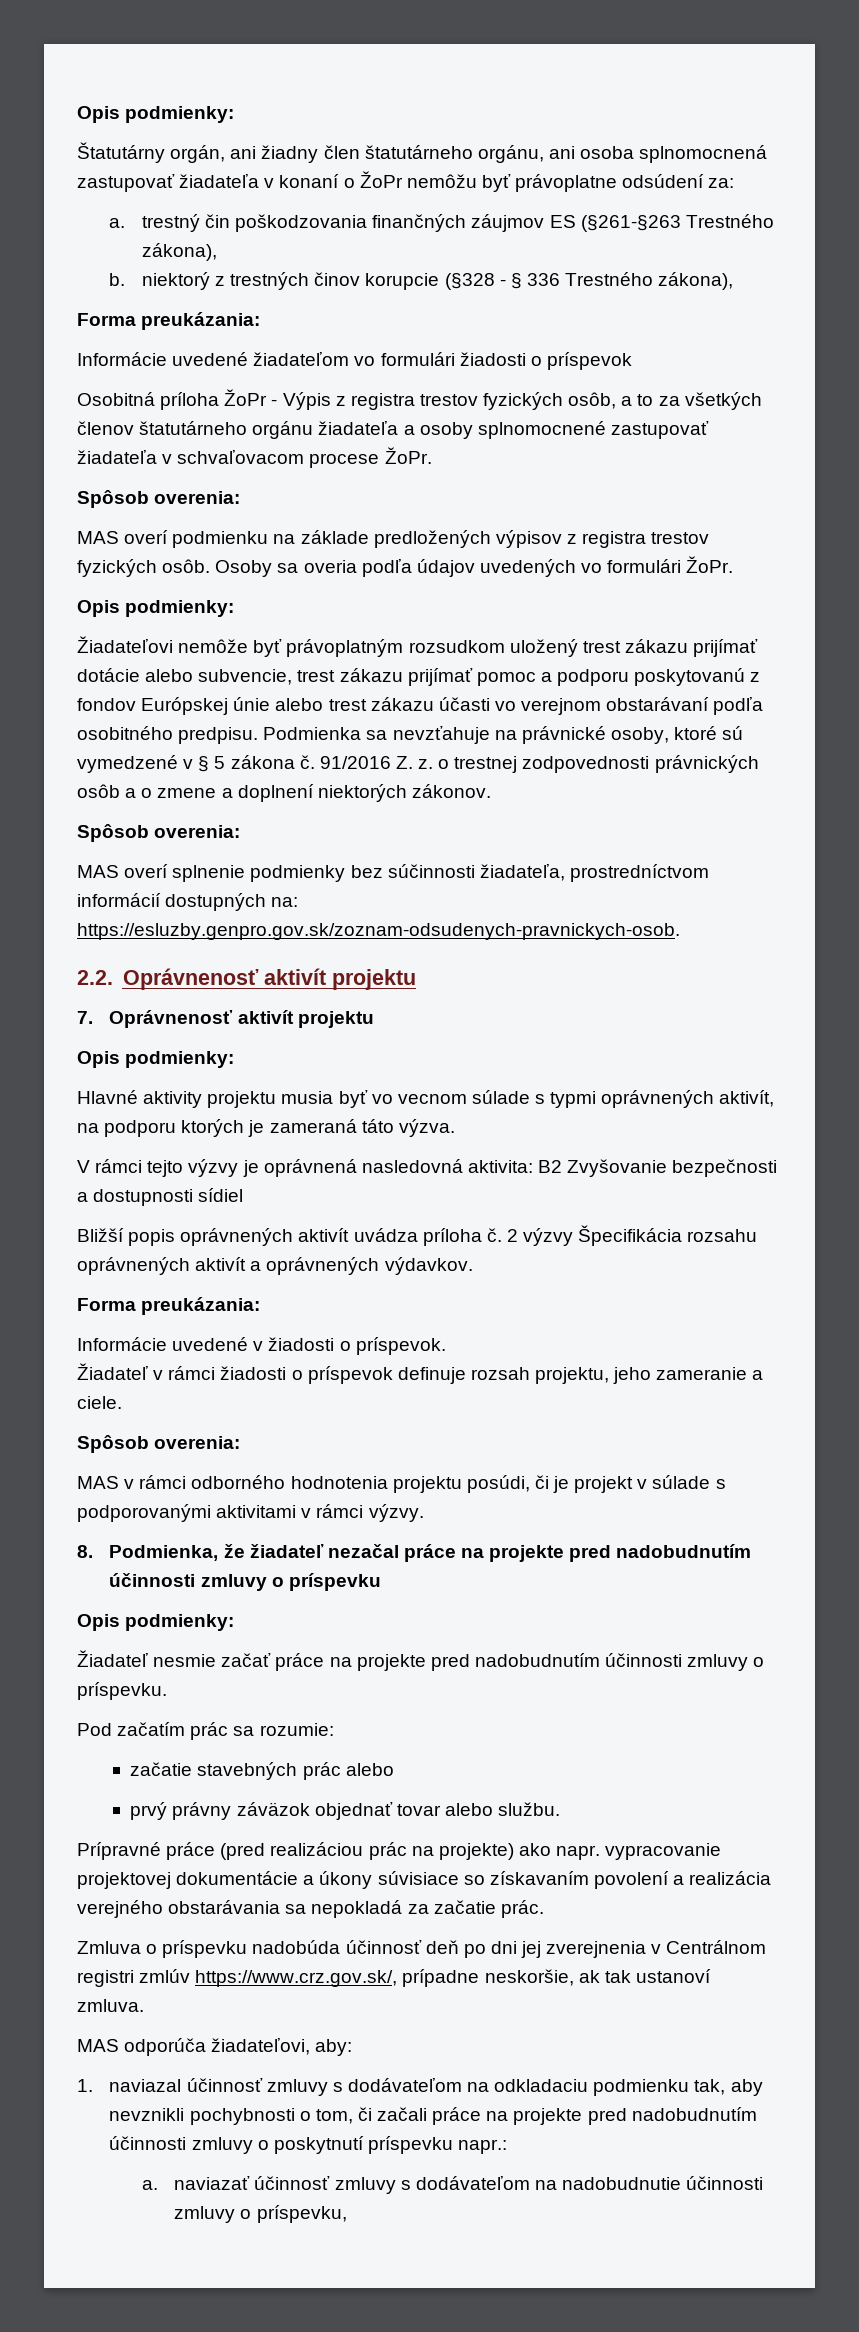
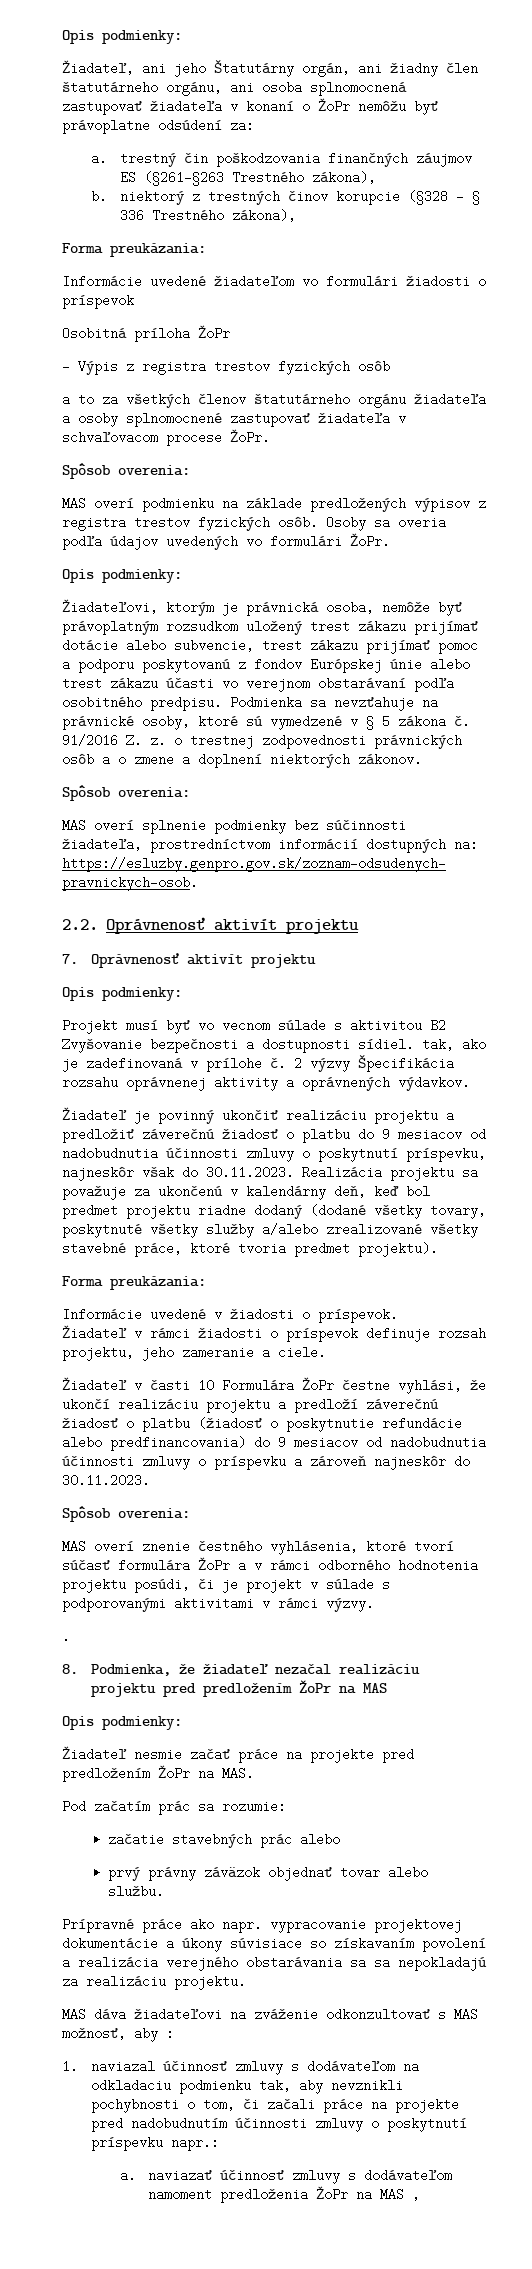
[77,106,235,123] Opis podmienky: // -> [62,30,182,44] [62,60,206,77] Opis podmienky: // Žiadateľ, ani jeho
(268, 397) none -> (230, 332) //
[568,392,617,409] osôb, -> [358,360,390,373] osôb //
[77,636,173,653] Žiadateľovi -> [62,599,374,616] Žiadateľovi, ktorým je právnická osoba,
[77,1090,334,1108] Hlavné aktivity projektu musia -> [62,1019,158,1034] Projekt musí
[550,1090,775,1108] [77,1119,455,1137] [77,1159,533,1177] typmi oprávnených aktivít, na podporu ktorých je zameraná táto výzva. // V rámci tejto výzvy je oprávnená nasledovná aktivita: -> [350,1019,422,1032] aktivitou
[198,1188,244,1202] [77,1228,482,1246] sídiel // Bližší popis oprávnených aktivít uvádza príloha -> [358,1038,486,1051] [62,1057,262,1072] sídiel. tak, ako je zadefinovaná v prílohe
[77,1257,247,1275] oprávnených aktivít -> [126,1076,278,1091] oprávnenej aktivity
(473, 1266) none -> [62,1107,454,1124] [62,1128,486,1143] [62,1147,486,1162] [62,1166,478,1181] [62,1185,430,1200] [62,1204,486,1219] [62,1223,478,1238] [62,1242,438,1257] // Žiadateľ je povinný ukončiť realizáciu projektu a predložiť záverečnú žiadosť o platbu do 9 mesiacov od nadobudnutia účinnosti zmluvy o poskytnutí príspevku, najneskôr však do 30.11.2023. Realizácia projektu sa považuje za ukončenú v kalendárny deň, keď bol predmet projektu riadne dodaný (dodané všetky tovary, poskytnuté všetky služby a/alebo zrealizované všetky stavebné práce, ktoré tvoria predmet projektu).
[77,1435,241,1453] [77,1476,119,1489] Spôsob overenia: // MAS -> [62,1377,486,1394] [62,1398,439,1413] [62,1417,462,1432] [62,1436,486,1451] [62,1455,470,1470] [62,1474,150,1487] [62,1506,190,1522] [62,1540,454,1555] [62,1557,246,1572] Žiadateľ v časti 10 Formulára ŽoPr čestne vyhlási, že ukončí realizáciu projektu a predloží záverečnú žiadosť o platbu (žiadosť o poskytnutie refundácie alebo predfinancovania) do 9 mesiacov od nadobudnutia účinnosti zmluvy o príspevku a zároveň najneskôr do 30.11.2023. // Spôsob overenia: // MAS overí znenie čestného vyhlásenia, ktoré tvorí súčasť formulára ŽoPr a
(424, 1513) none -> [62,1630,70,1643] // .
[403,1544,752,1562] [109,1573,381,1591] práce na projekte pred nadobudnutím účinnosti zmluvy o príspevku -> [338,1664,420,1675] [90,1680,387,1697] realizáciu projektu pred predložením ŽoPr na MAS
[474,1653,765,1671] [77,1682,167,1700] nadobudnutím účinnosti zmluvy o príspevku. -> [62,1765,254,1782] predložením ŽoPr na MAS.
[220,1842,514,1860] (pred realizáciou prác na projekte) -> (182, 1925) none
[311,1900,544,1918] [77,1940,767,1958] [77,1969,711,1987] [77,1999,144,2012] [77,2038,353,2056] nepokladá za začatie prác. // Zmluva o príspevku nadobúda účinnosť deň po dni jej zverejnenia v Centrálnom registri zmlúv https://www.crz.gov.sk/, prípadne neskoršie, ak tak ustanoví zmluva. // MAS odporúča žiadateľovi, aby: -> [374,1956,487,1971] [62,1975,246,1990] [62,2008,478,2021] [62,2027,174,2042] sa nepokladajú za realizáciu projektu. // MAS dáva žiadateľovi na zváženie odkonzultovať s MAS možnosť, aby :
[534,2176,764,2190] [174,2205,347,2223] na nadobudnutie účinnosti zmluvy o príspevku, -> [148,2186,421,2203] namoment predloženia ŽoPr na MAS ,

